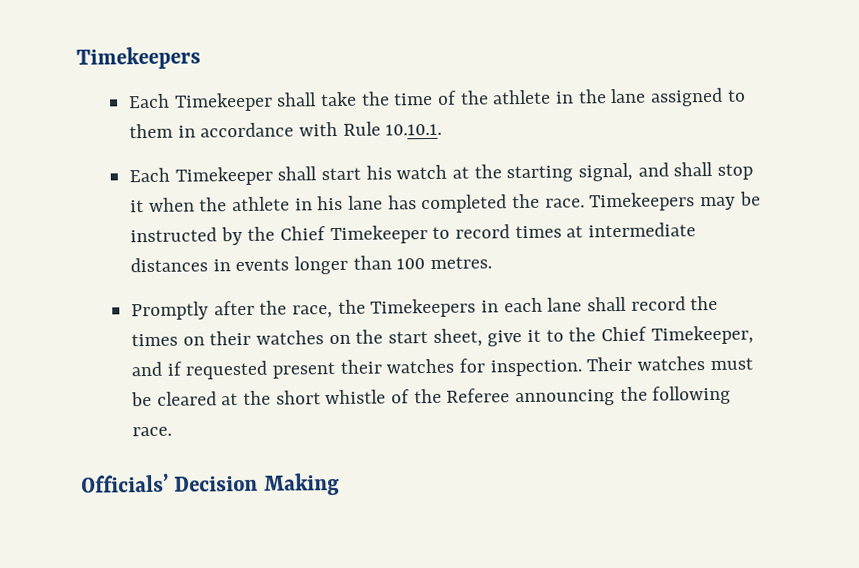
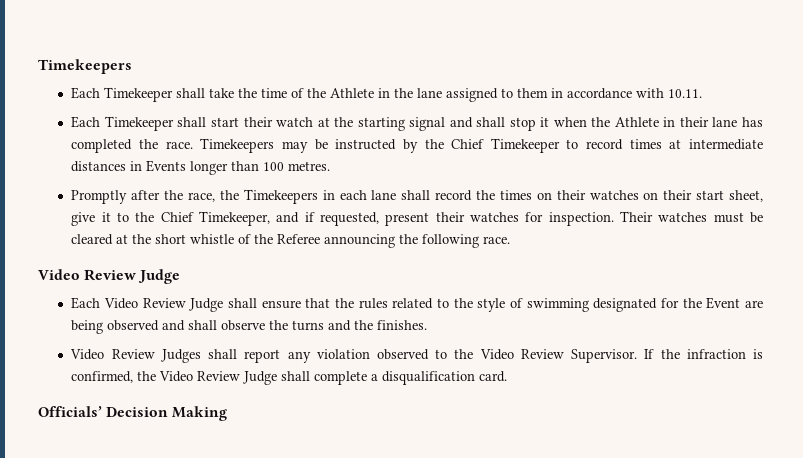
[492,89,552,105] athlete -> [330,88,375,98] Athlete
[342,121,443,136] Rule 10.10.1. -> [668,89,703,98] 10.11.
[365,165,392,180] his -> [243,117,273,127] their
[577,162,633,182] signal, -> [409,117,446,131] signal
[231,195,344,212] athlete in his -> [614,117,709,127] Athlete in their
[235,258,290,272] events -> [146,160,187,172] Events
[355,329,384,344] the -> [663,190,693,200] their
[185,360,268,380] requested -> [320,212,380,226] requested,
(172, 431) none -> [38,269,181,284] [71,297,763,312] [71,320,428,334] [70,349,764,363] [71,371,508,385] // Video Review Judge // Each Video Review Judge shall ensure that the rules related to the style of swimming designated for the Event are being observed and shall observe the turns and the finishes. // Video Review Judges shall report any violation observed to the Video Review Supervisor. If the infraction is confirmed, the Video Review Judge shall complete a disqualification card.

